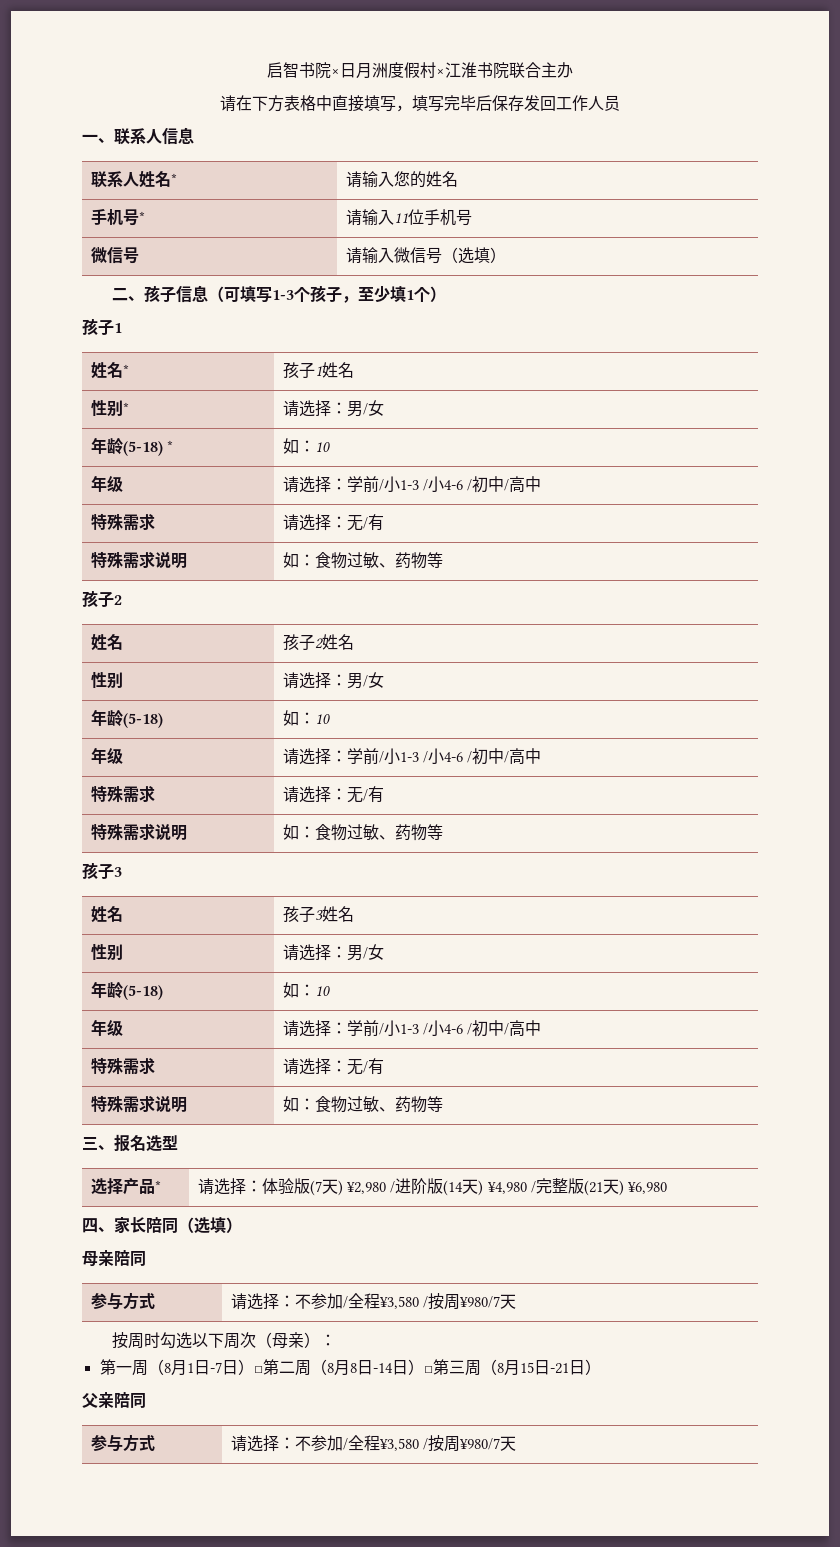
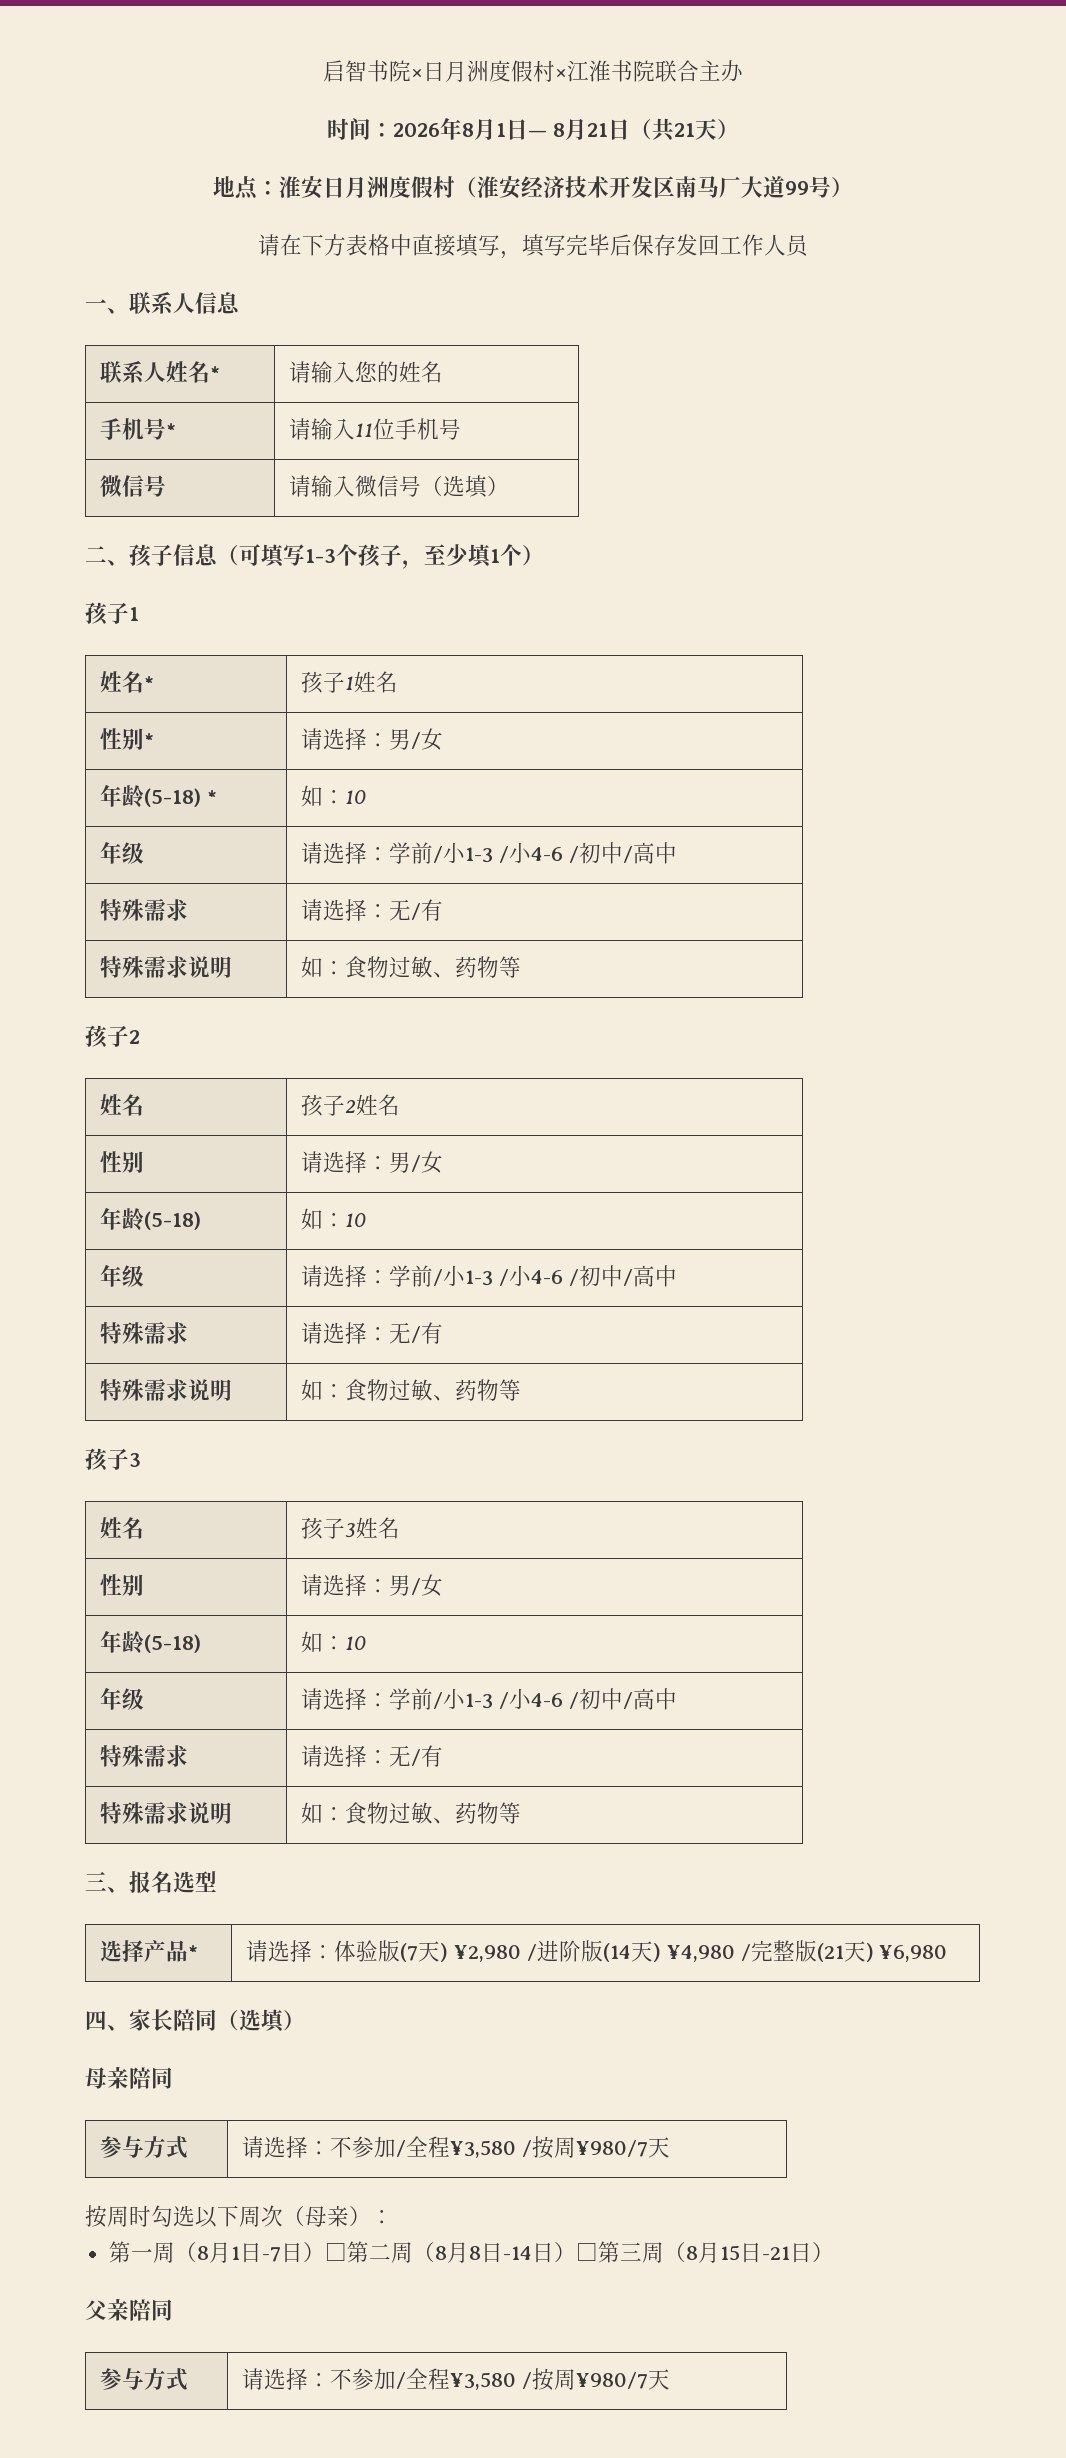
(573, 70) none -> [327,117,739,142] [213,176,853,200] // 时间：2026年8月1日— 8月21日（共21天） // 地点：淮安日月洲度假村（淮安经济技术开发区南马厂大道99号）

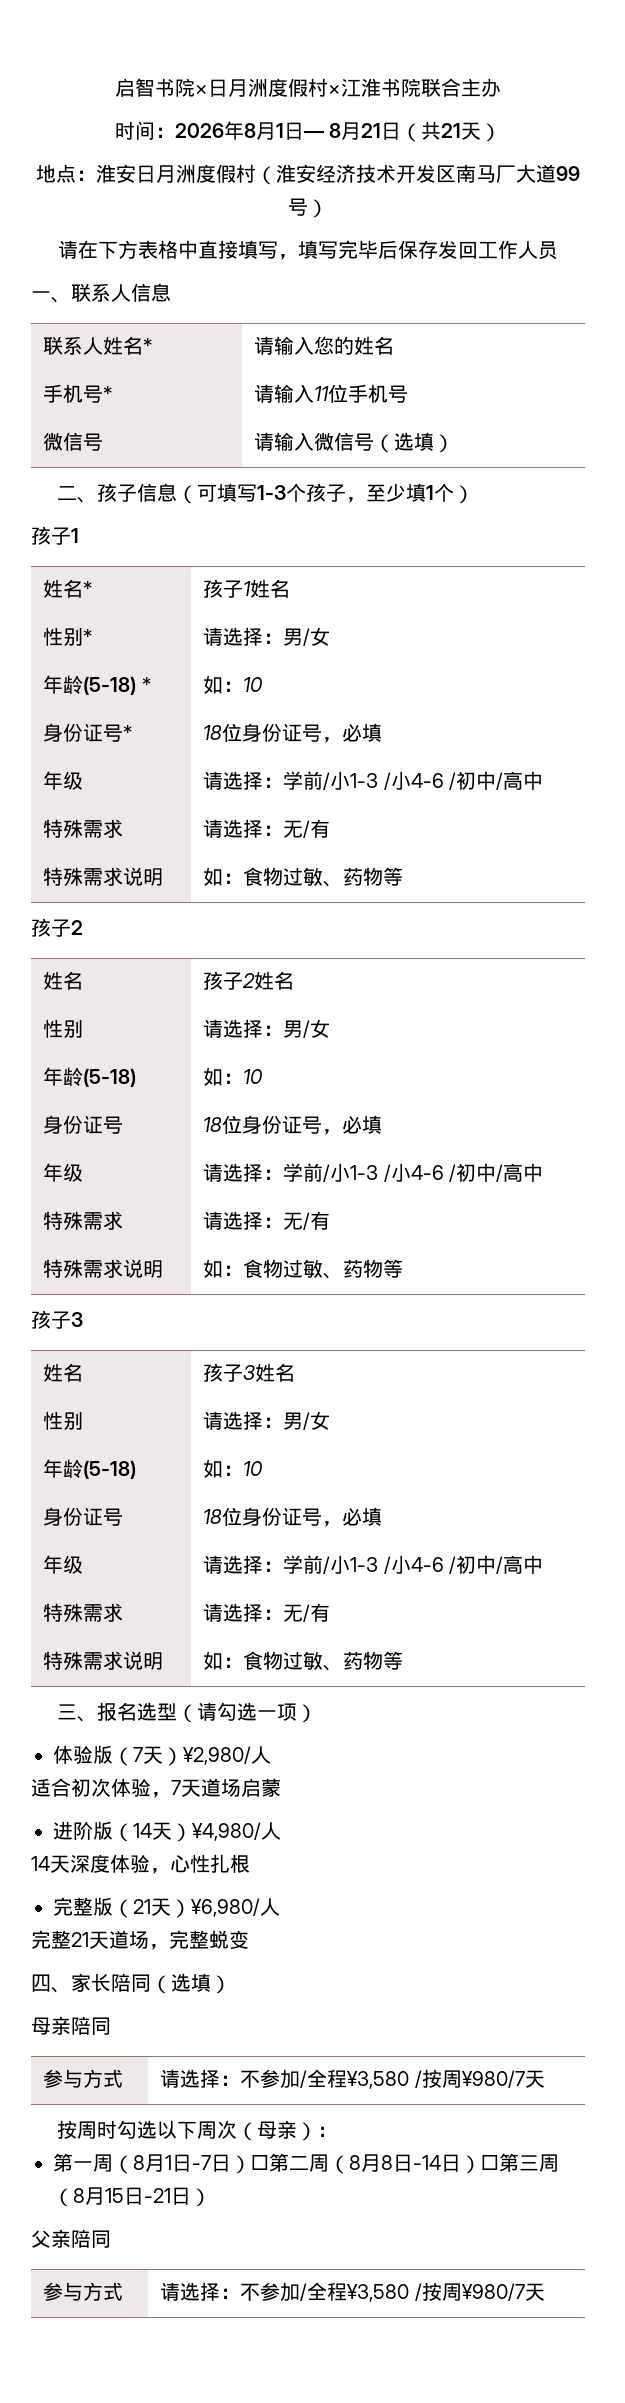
(367, 797) none -> [43,723,133,742] [203,723,383,743] // 身份证号* | 18位身份证号，必填
(367, 1220) none -> [43,1115,124,1134] [203,1115,383,1135] // 身份证号 | 18位身份证号，必填
(367, 1643) none -> [43,1507,124,1526] [203,1507,383,1527] // 身份证号 | 18位身份证号，必填
[100,1940,199,1962] [246,1940,948,1962] // 选择产品* | 请选择：体验版(7天) ¥2,980 /进阶版(14天) ¥4,980 /完整版(21天) ¥6,980 -> [177,1702,318,1723] [53,1745,271,1766] [31,1778,281,1798] [53,1821,281,1842] [31,1854,250,1874] [53,1897,280,1918] [31,1930,249,1950] （请勾选一项） // 体验版（7天）¥2,980/人 // 适合初次体验，7天道场启蒙 // 进阶版（14天）¥4,980/人 // 14天深度体验，心性扎根 // 完整版（21天）¥6,980/人 // 完整21天道场，完整蜕变

